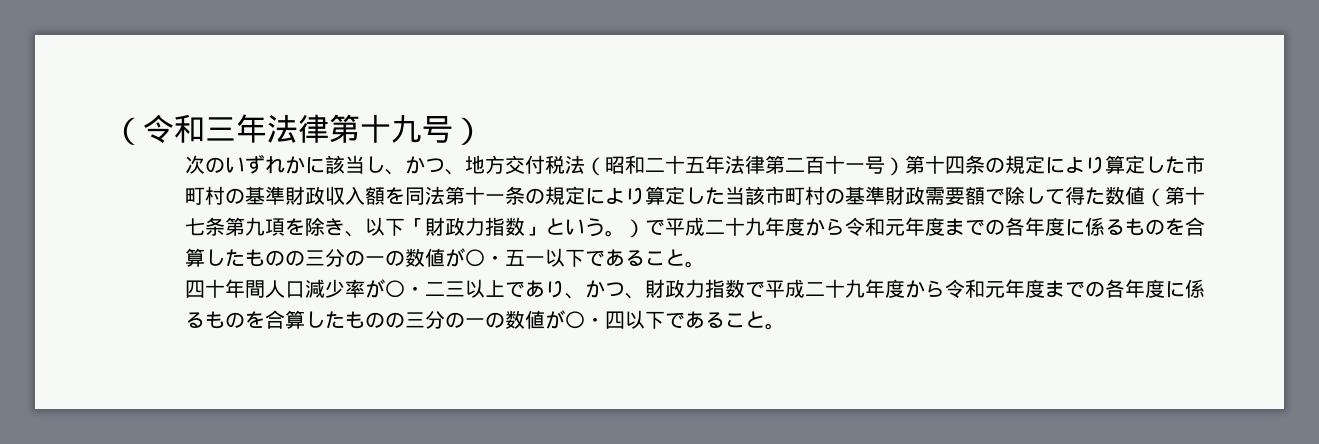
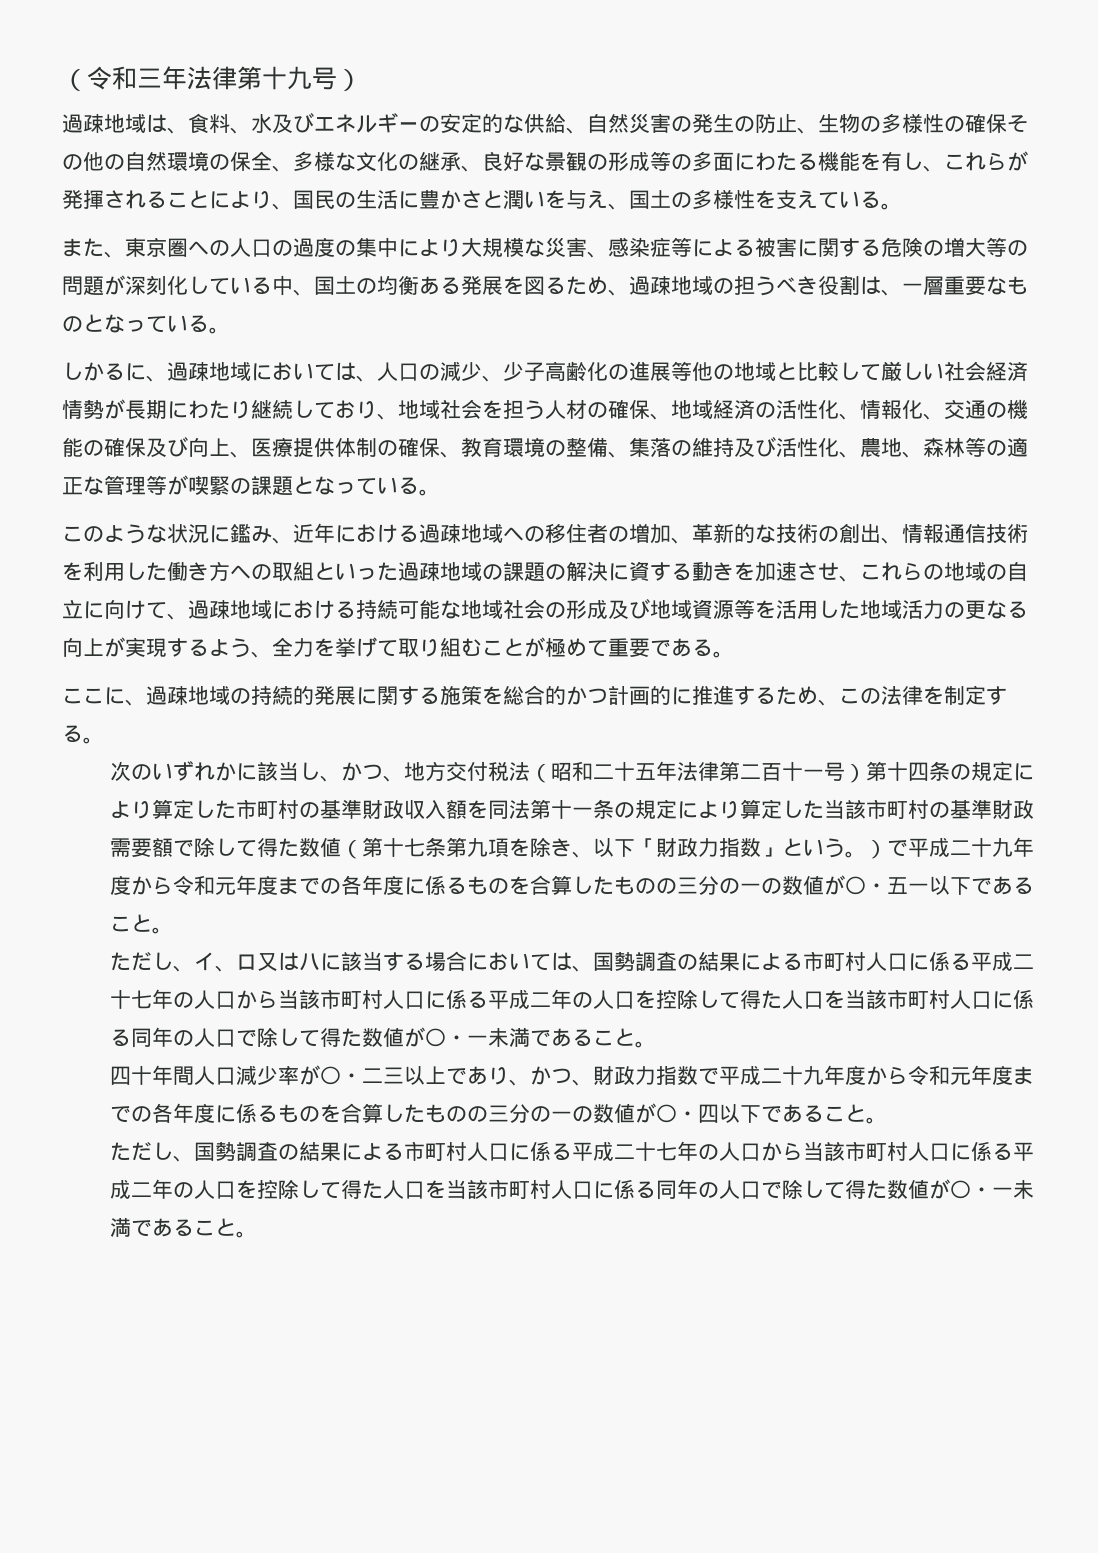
(484, 131) none -> [62,113,1028,134] [62,151,1028,172] [62,189,902,210] [62,237,1028,258] [62,275,1028,296] [62,314,230,334] [62,361,1028,382] [62,399,1028,420] [62,437,1028,458] [62,475,440,496] [62,523,1028,544] [62,561,1028,582] [62,599,1028,620] [62,637,734,658] [62,685,1007,706] [62,725,104,744] // 過疎地域は、食料、水及びエネルギーの安定的な供給、自然災害の発生の防止、生物の多様性の確保その他の自然環境の保全、多様な文化の継承、良好な景観の形成等の多面にわたる機能を有し、これらが発揮されることにより、国民の生活に豊かさと潤いを与え、国土の多様性を支えている。 // また、東京圏への人口の過度の集中により大規模な災害、感染症等による被害に関する危険の増大等の問題が深刻化している中、国土の均衡ある発展を図るため、過疎地域の担うべき役割は、一層重要なものとなっている。 // しかるに、過疎地域においては、人口の減少、少子高齢化の進展等他の地域と比較して厳しい社会経済情勢が長期にわたり継続しており、地域社会を担う人材の確保、地域経済の活性化、情報化、交通の機能の確保及び向上、医療提供体制の確保、教育環境の整備、集落の維持及び活性化、農地、森林等の適正な管理等が喫緊の課題となっている。 // このような状況に鑑み、近年における過疎地域への移住者の増加、革新的な技術の創出、情報通信技術を利用した働き方への取組といった過疎地域の課題の解決に資する動きを加速させ、これらの地域の自立に向けて、過疎地域における持続可能な地域社会の形成及び地域資源等を活用した地域活力の更なる向上が実現するよう、全力を挙げて取り組むことが極めて重要である。 // ここに、過疎地域の持続的発展に関する施策を総合的かつ計画的に推進するため、この法律を制定する。
(705, 264) none -> [110,951,1035,972] [110,989,1035,1009] [110,1027,657,1048] // ただし、イ、ロ又はハに該当する場合においては、国勢調査の結果による市町村人口に係る平成二十七年の人口から当該市町村人口に係る平成二年の人口を控除して得た人口を当該市町村人口に係る同年の人口で除して得た数値が〇・一未満であること。
(785, 326) none -> [110,1141,1035,1162] [110,1179,1035,1200] [110,1218,258,1238] // ただし、国勢調査の結果による市町村人口に係る平成二十七年の人口から当該市町村人口に係る平成二年の人口を控除して得た人口を当該市町村人口に係る同年の人口で除して得た数値が〇・一未満であること。

